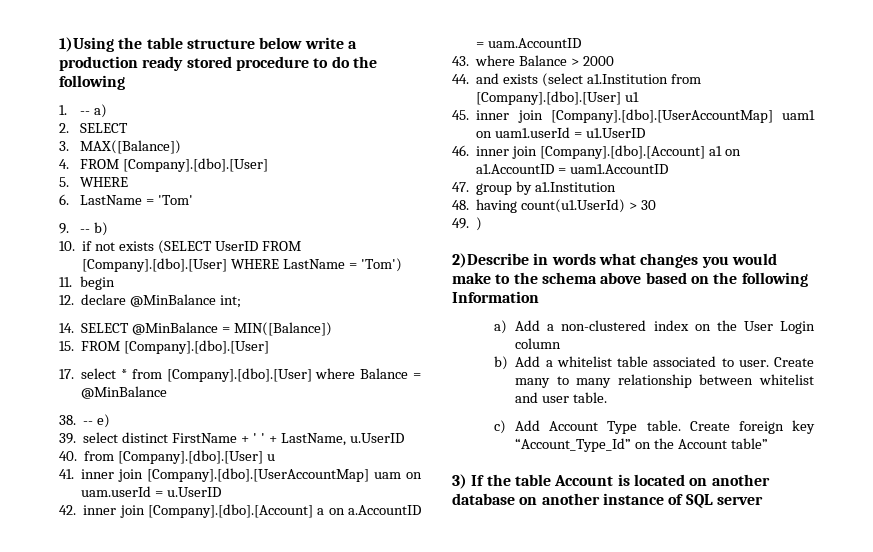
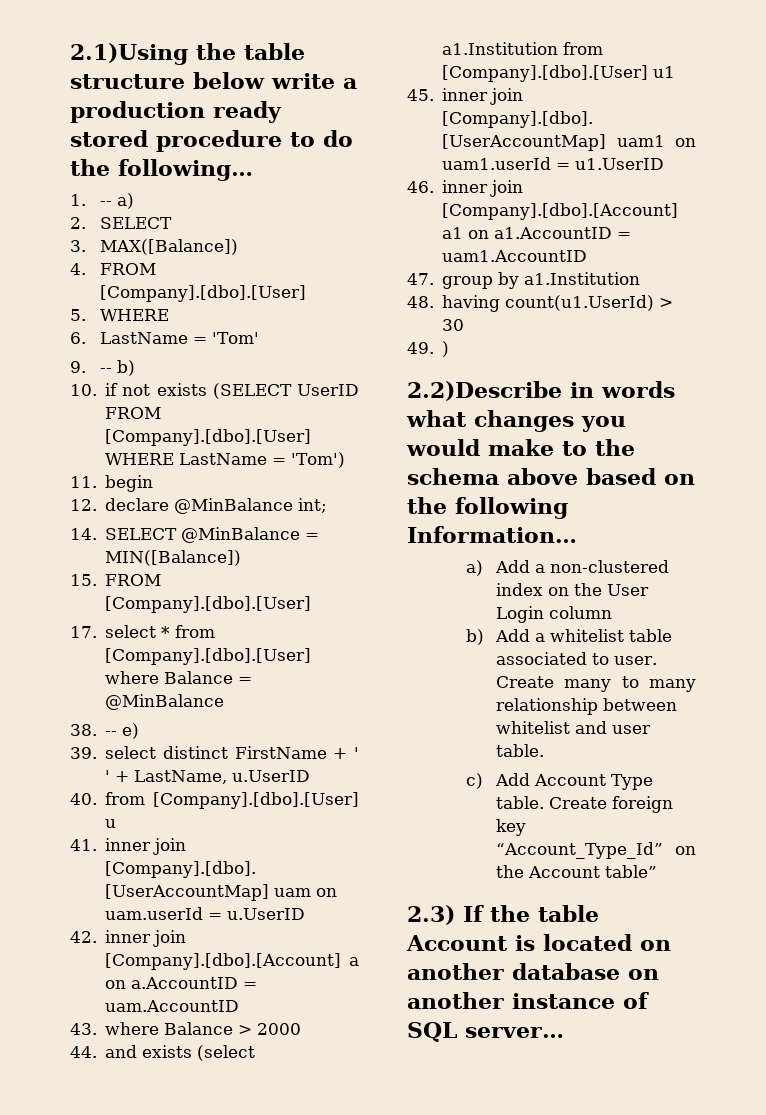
[59,37,114,52] 1)Using -> [70,43,188,65] 2.1)Using
[59,75,125,90] following -> [118,159,253,181] following…
[452,253,529,268] 2)Describe -> [407,381,562,401] 2.2)Describe
[452,291,539,303] Information -> [407,526,577,543] Information…
[452,474,467,489] 3) -> [407,905,455,925] 2.3)
[716,496,763,505] server -> [465,1027,564,1038] server…

